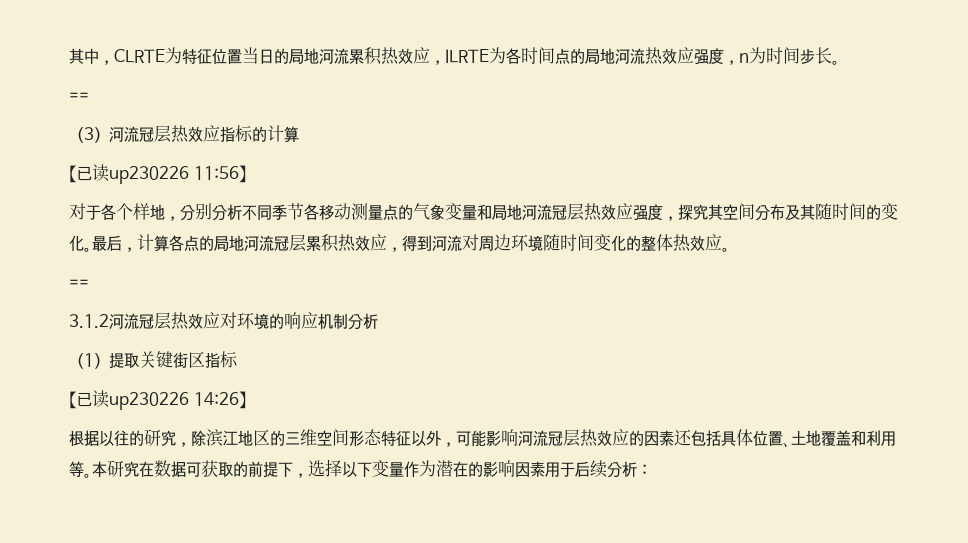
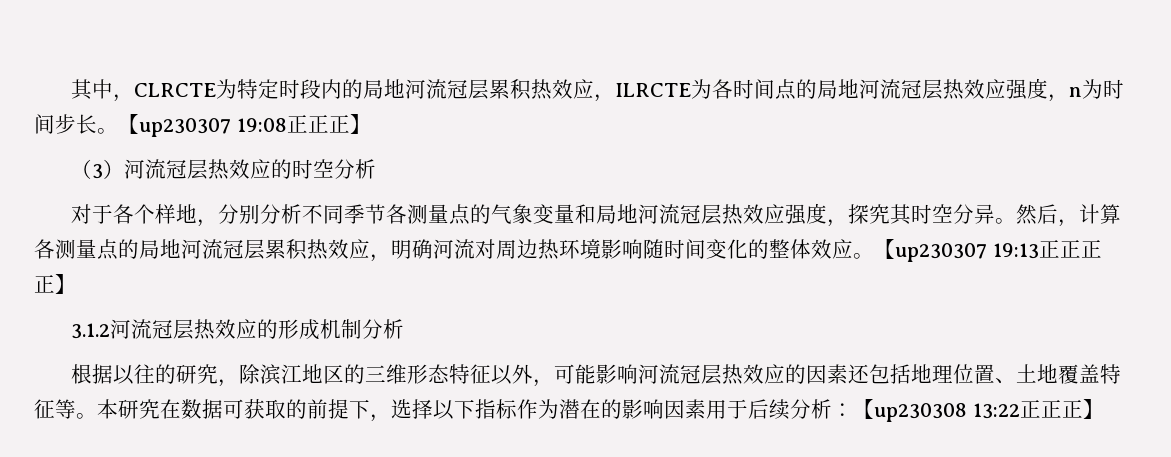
[114,47,489,65] CLRTE为特征位置当日的局地河流累积热效应，ILRTE -> [134,79,692,102] CLRCTE为特定时段内的局地河流冠层累积热效应，ILRCTE
(645, 56) none -> [901,79,944,100] 冠层
[69,92,89,101] // == -> [118,114,371,137] 【up230307 19:08正正正】
[220,125,299,143] [69,164,247,184] 指标的计算 // 【已读up230226 11:56】 -> [271,159,377,179] 的时空分析
[319,203,351,220] 移动 -> (408, 214) none
[723,203,898,221] [69,235,107,252] 空间分布及其随时间的变化。最 -> [911,204,1038,225] 时空分异。然
(184, 243) none -> [55,239,97,259] 测量
[402,235,432,251] 得到 -> [391,239,433,259] 明确
[511,234,543,251] 环境 -> [538,239,643,260] 热环境影响
[673,234,691,252] 热 -> (811, 249) none
[69,279,89,288] // == -> [874,239,1102,262] [34,274,76,294] 【up230307 19:13正正正正】
[220,312,318,329] 对环境的响应 -> [257,319,321,340] 的形成
[69,351,238,369] [69,390,247,410] // （1）提取关键街区指标 // 【已读up230226 14:26】 -> (405, 329) none
[317,429,349,446] 空间 -> (408, 374) none
[721,429,753,447] 具体 -> [911,364,954,383] 地理
[851,430,896,446] 和利用 -> [1100,364,1122,384] [34,399,55,419] 特征
[372,460,404,477] 变量 -> [475,399,518,419] 指标
(652, 469) none -> [853,399,1104,422] 【up230308 13:22正正正】

